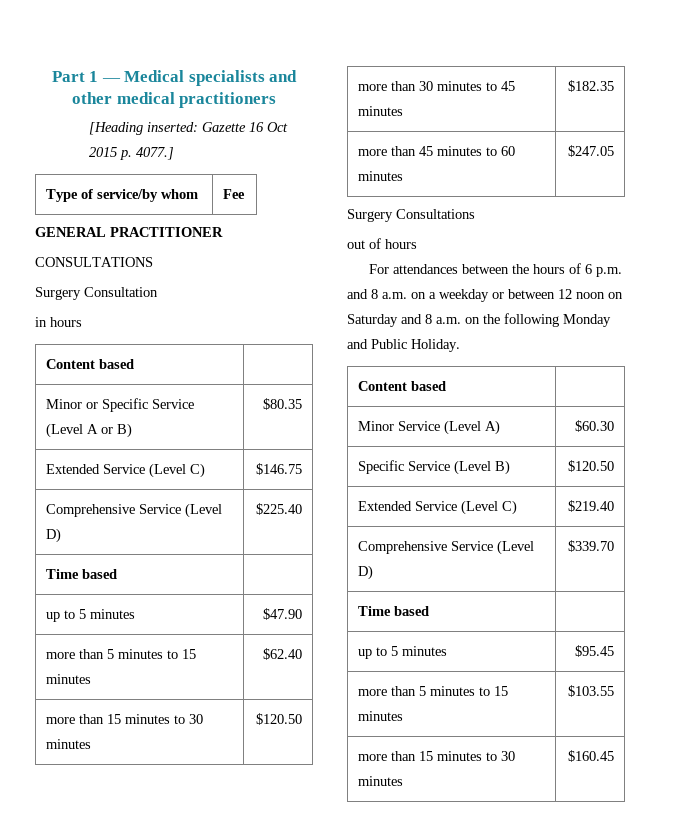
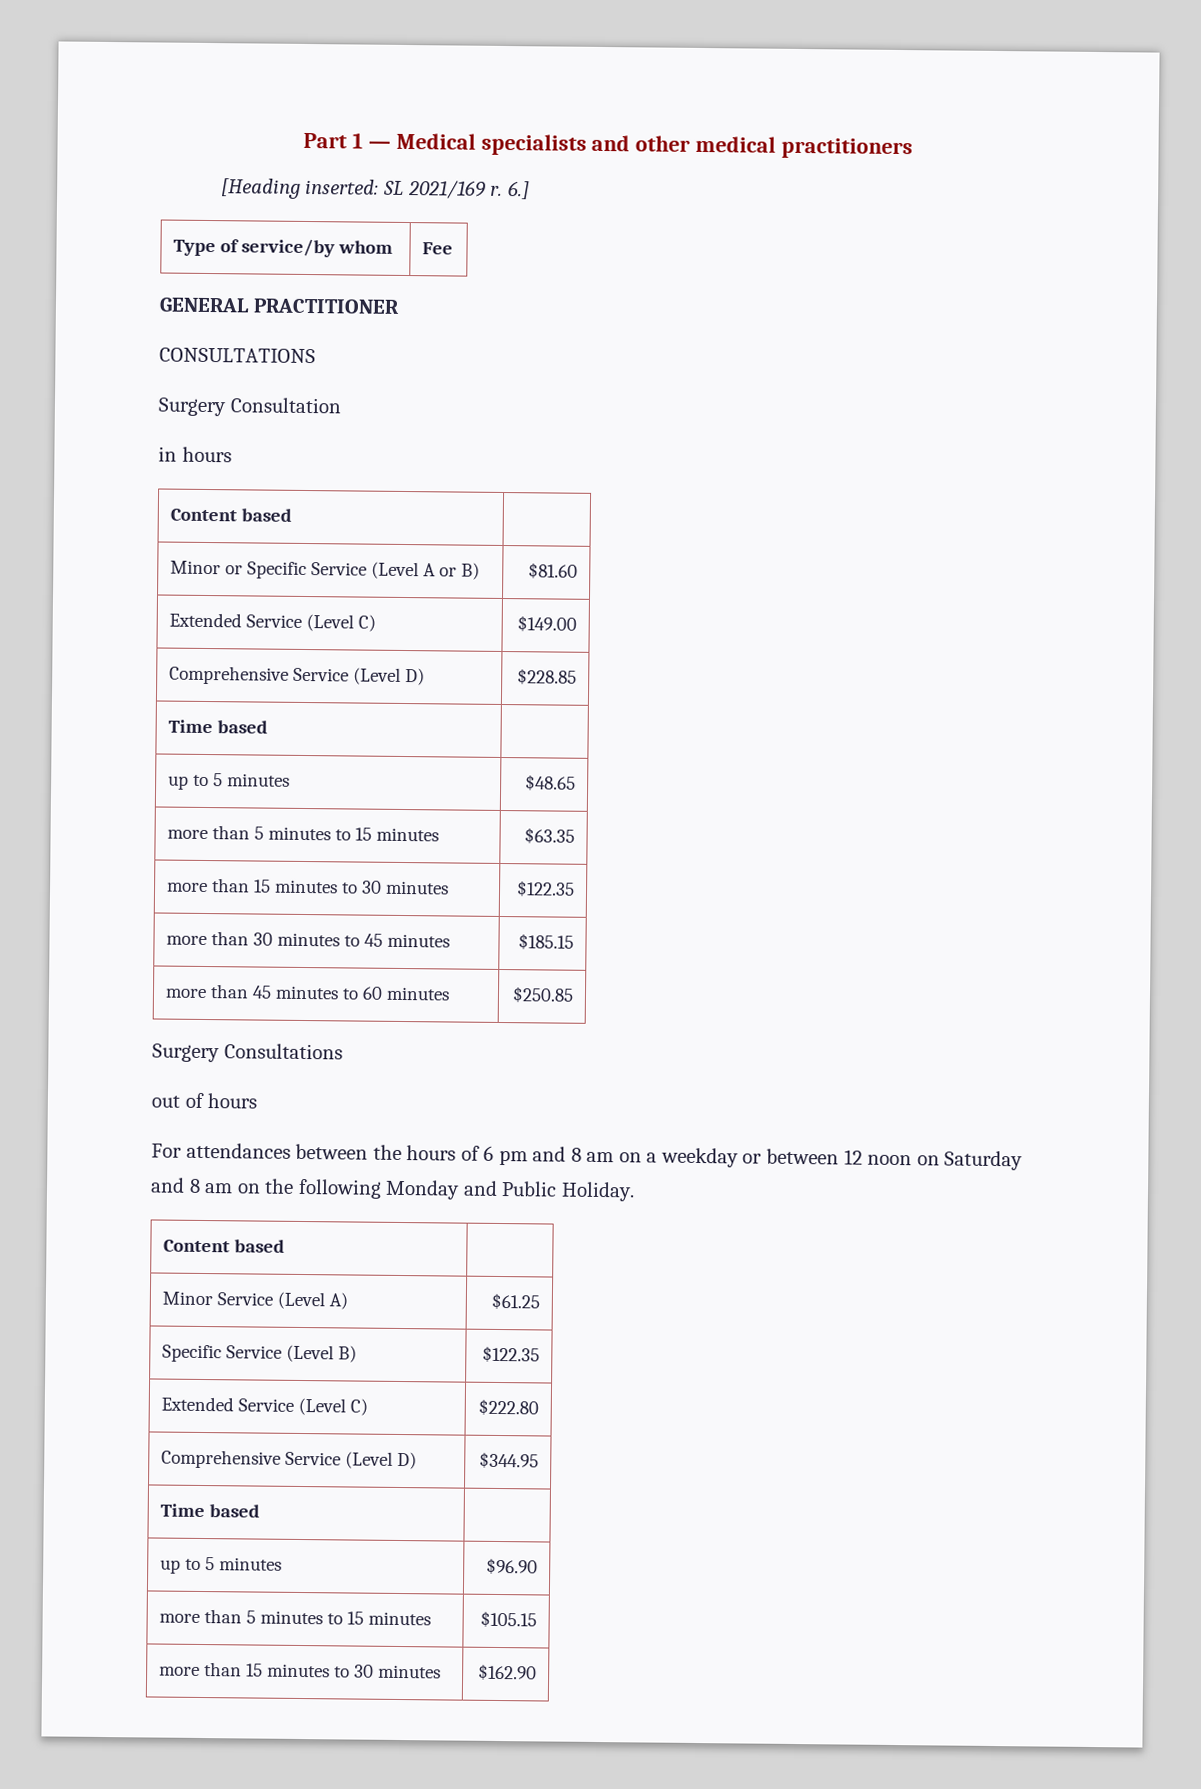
[201,122,288,132] [88,147,174,160] Gazette 16 Oct 2015 p. 4077.] -> [382,180,530,200] SL 2021/169 r. 6.]
[263,398,303,410] [45,463,205,478] [256,463,303,475] [45,503,222,518] [45,528,61,543] [256,503,303,515] [45,569,117,579] [45,609,135,622] [263,608,303,620] [45,649,196,659] [45,674,91,684] [263,648,303,660] [45,714,203,724] [45,739,91,749] [256,713,303,725] $80.35 // Extended Service (Level C) | $146.75 // Comprehensive Service (Level D) | $225.40 // Time based | // up to 5 minutes | $47.90 // more than 5 minutes to 15 minutes | $62.40 // more than 15 minutes to 30 minutes | $120.50 -> [528,562,579,579] [168,612,376,632] [517,615,578,632] [168,665,425,686] [517,668,578,685] [167,719,268,734] [167,773,290,790] [525,774,577,791] [166,825,439,842] [524,827,576,844] [166,878,449,895] [516,880,576,897] $81.60 // Extended Service (Level C) | $149.00 // Comprehensive Service (Level D) | $228.85 // Time based | // up to 5 minutes | $48.65 // more than 5 minutes to 15 minutes | $63.35 // more than 15 minutes to 30 minutes | $122.35
[568,80,615,92] $182.35 -> [518,933,575,950] $185.15
[568,145,615,157] $247.05 -> [512,986,575,1003] $250.85
[596,267,623,277] [347,289,407,299] p.m. and 8 a.m. -> [498,1146,615,1166] pm and 8 am
[436,317,461,324] a.m. -> [204,1183,234,1194] am
[575,420,615,432] $60.30 -> [491,1292,541,1310] $61.25
[568,460,615,472] [357,500,517,515] [568,500,615,512] [357,540,534,555] [357,565,373,580] [568,540,615,552] [357,606,429,616] [357,646,447,659] [575,645,615,657] [357,686,508,696] [357,711,403,721] [568,685,615,697] [357,751,515,761] [357,776,403,786] [568,750,615,762] $120.50 // Extended Service (Level C) | $219.40 // Comprehensive Service (Level D) | $339.70 // Time based | // up to 5 minutes | $95.45 // more than 5 minutes to 15 minutes | $103.55 // more than 15 minutes to 30 minutes | $160.45 -> [482,1345,541,1363] [160,1396,368,1416] [478,1398,540,1416] [160,1449,417,1470] [479,1451,540,1469] [159,1503,260,1518] [159,1557,282,1574] [486,1557,539,1575] [158,1609,431,1626] [480,1610,538,1628] [158,1662,441,1679] [478,1663,538,1681] $122.35 // Extended Service (Level C) | $222.80 // Comprehensive Service (Level D) | $344.95 // Time based | // up to 5 minutes | $96.90 // more than 5 minutes to 15 minutes | $105.15 // more than 15 minutes to 30 minutes | $162.90

